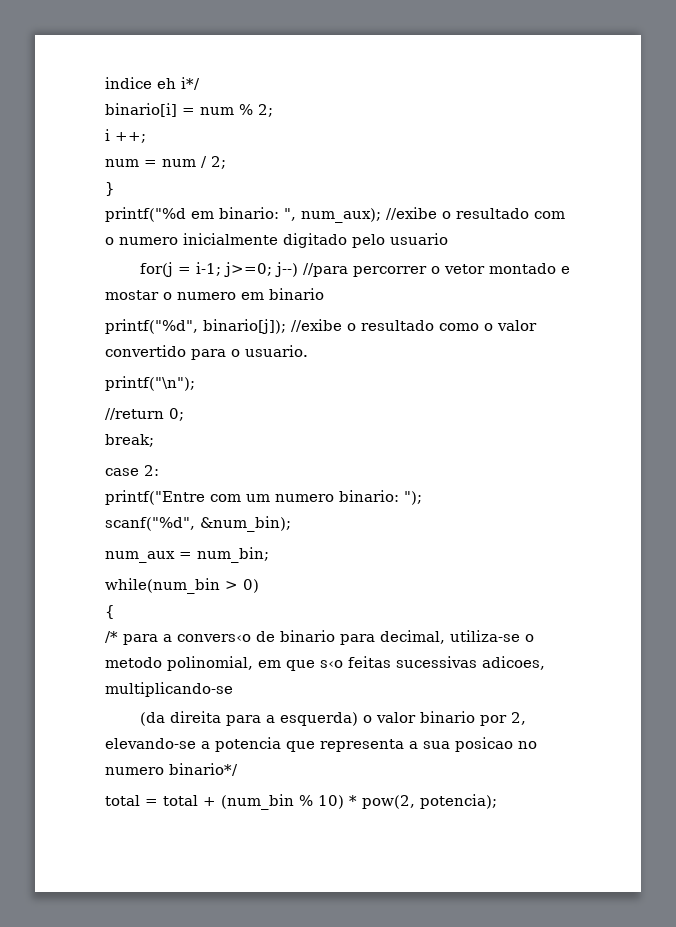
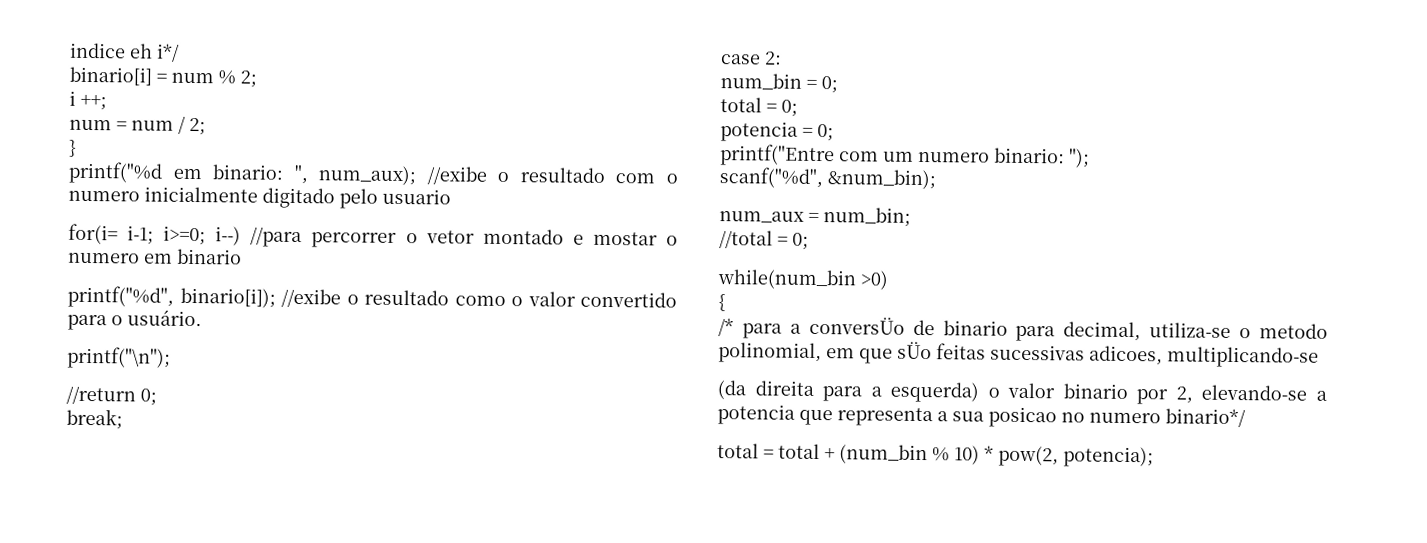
[140,262,299,277] for(j = i-1; j>=0; j--) -> [68,223,242,246] for(i= i-1; i>=0; i--)
[203,319,286,334] binario[j]); -> [179,287,276,308] binario[i]);
[245,345,308,357] usuario. -> [127,309,202,327] usuário.
(159, 470) none -> [720,73,838,94] [720,97,798,117] [720,121,834,142] // num_bin = 0; // total = 0; // potencia = 0;
(269, 555) none -> [719,230,809,250] // //total = 0;
[225,579,259,593] > 0) -> [860,270,889,290] >0)
[177,634,251,642] convers‹o -> [808,316,905,335] conversÜo
[320,660,343,668] s‹o -> [897,341,932,360] sÜo

